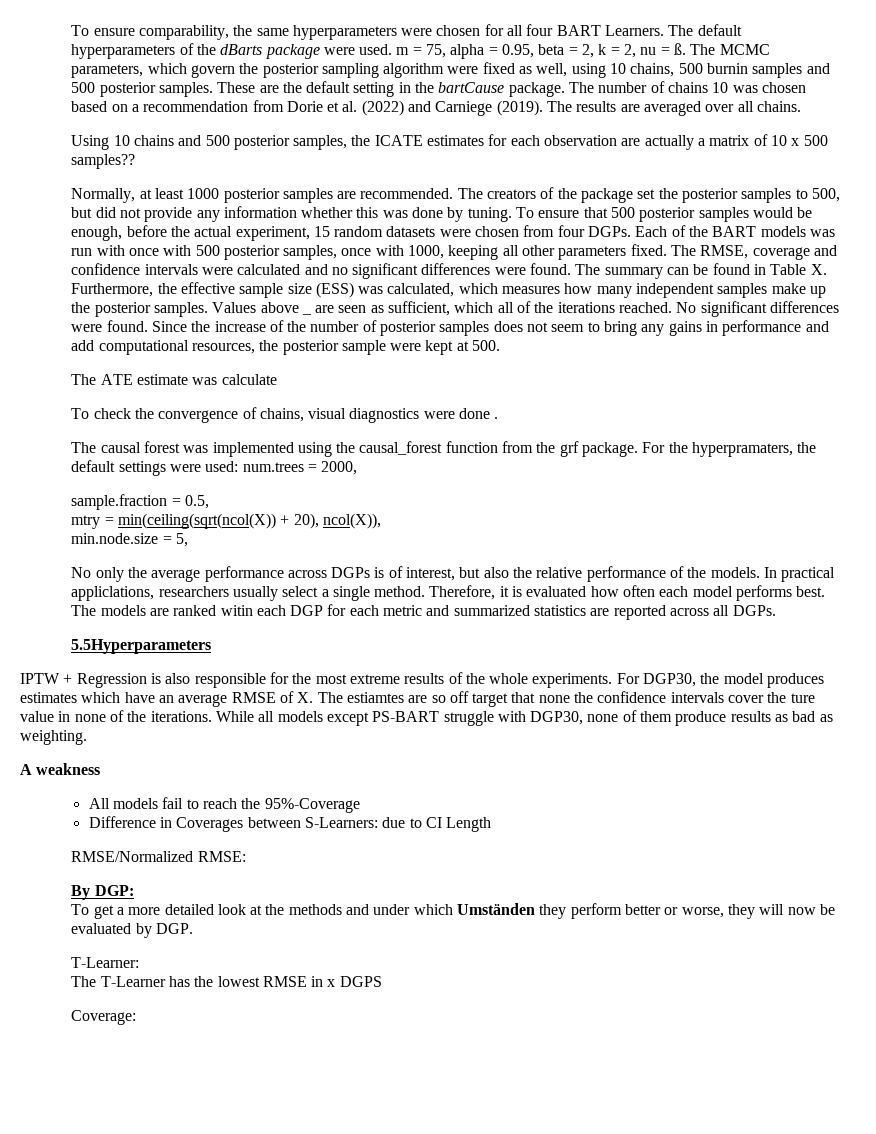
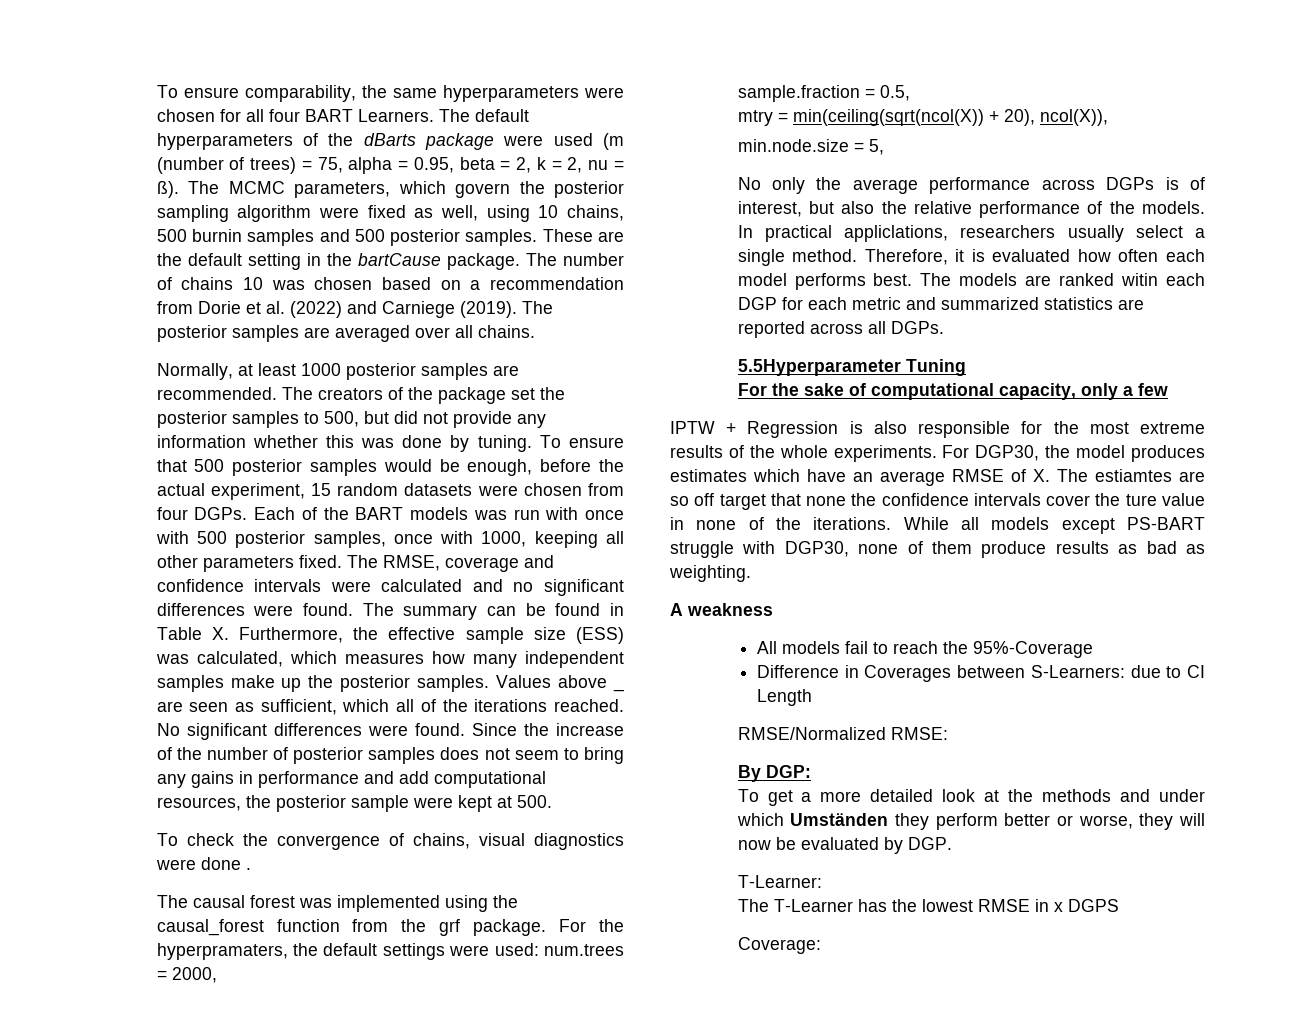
[359,44,410,55] used. m -> [553,133,625,150] [156,157,297,174] used (m (number of trees)
[673,43,686,55] ß. -> [156,181,179,198] ß).
[576,101,617,112] results -> [156,325,299,342] posterior samples
[71,134,828,150] [71,154,136,169] // Using 10 chains and 500 posterior samples, the ICATE estimates for each observation are actually a matrix of 10 x 500 samples?? -> (535, 331) none
[71,374,277,385] // The ATE estimate was calculate -> (552, 801) none
[71,639,212,654] 5.5Hyperparameters -> [737,359,966,376] [737,383,1168,400] 5.5Hyperparameter Tuning // For the sake of computational capacity, only a few

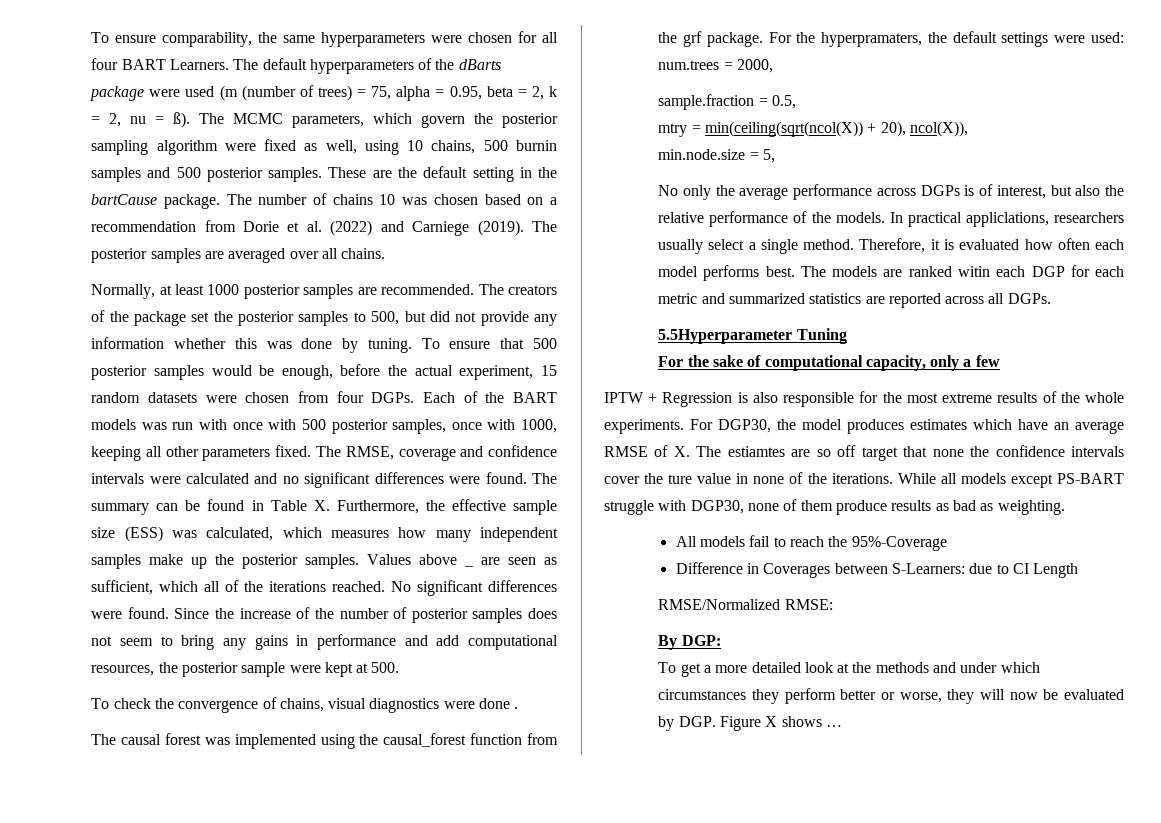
[670,603,773,616] // A weakness -> (1065, 507) none
[790,813,889,826] Umständen -> [658,689,747,700] circumstances
[737,875,822,888] [737,899,1119,912] [737,937,821,954] // T-Learner: // The T-Learner has the lowest RMSE in x DGPS // Coverage: -> [719,716,842,731] Figure X shows …

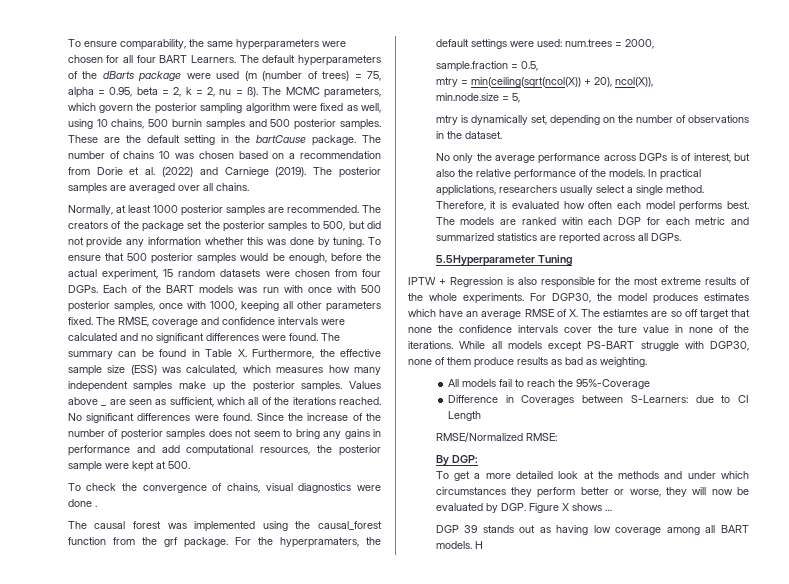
(775, 156) none -> [435,115,750,126] [435,131,502,139] // mtry is dynamically set, depending on the number of observations in the dataset.
[658,355,1000,371] // For the sake of computational capacity, only a few -> (572, 260) none
(842, 726) none -> [435,525,749,535] [435,541,483,549] // DGP 39 stands out as having low coverage among all BART models. H

